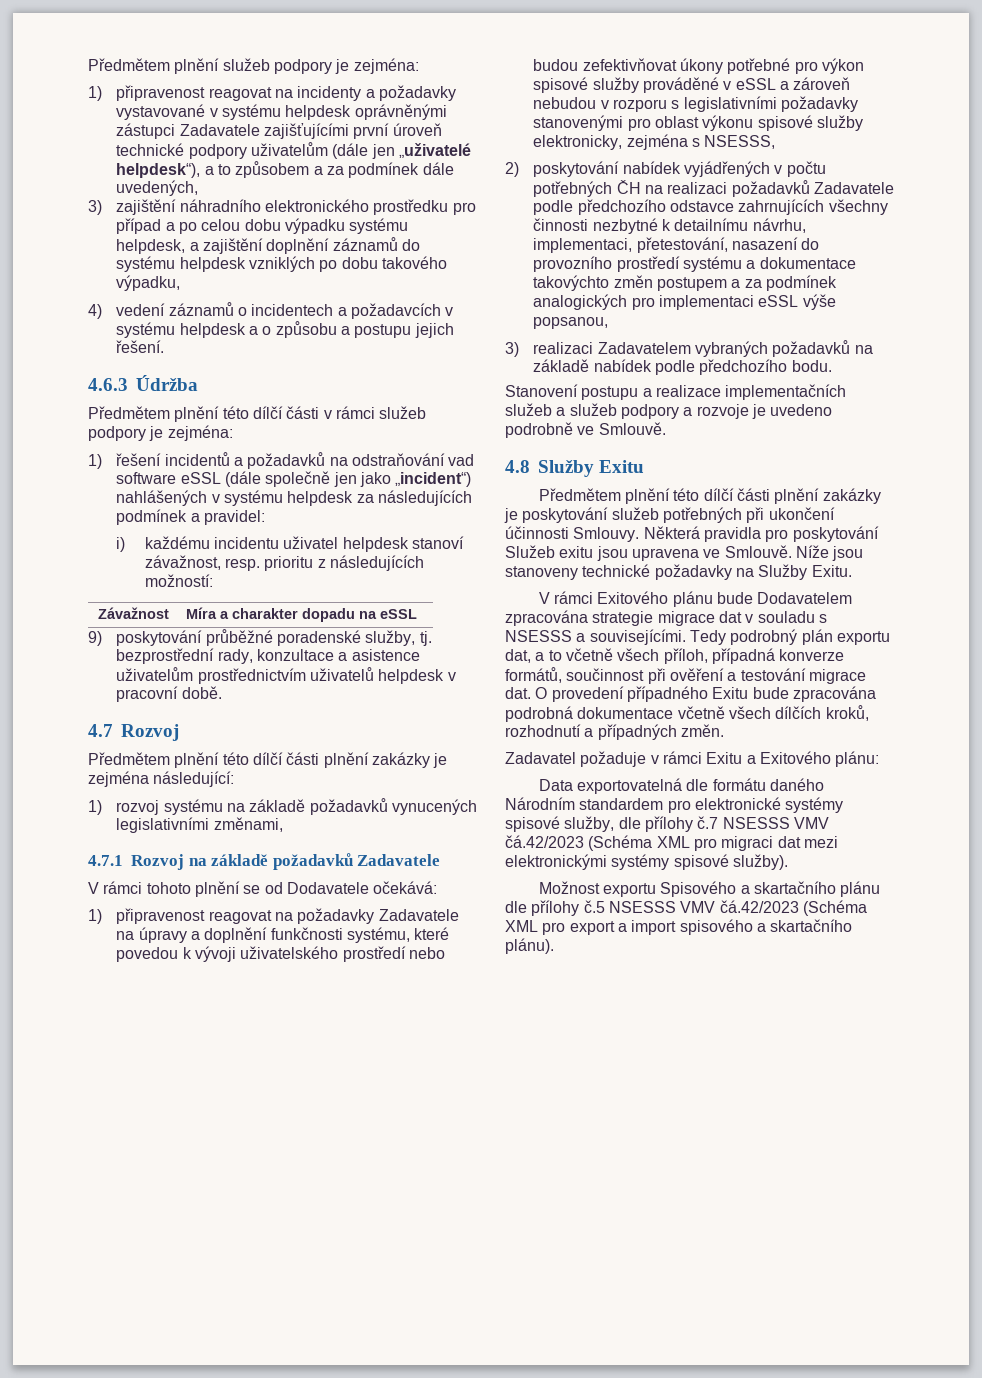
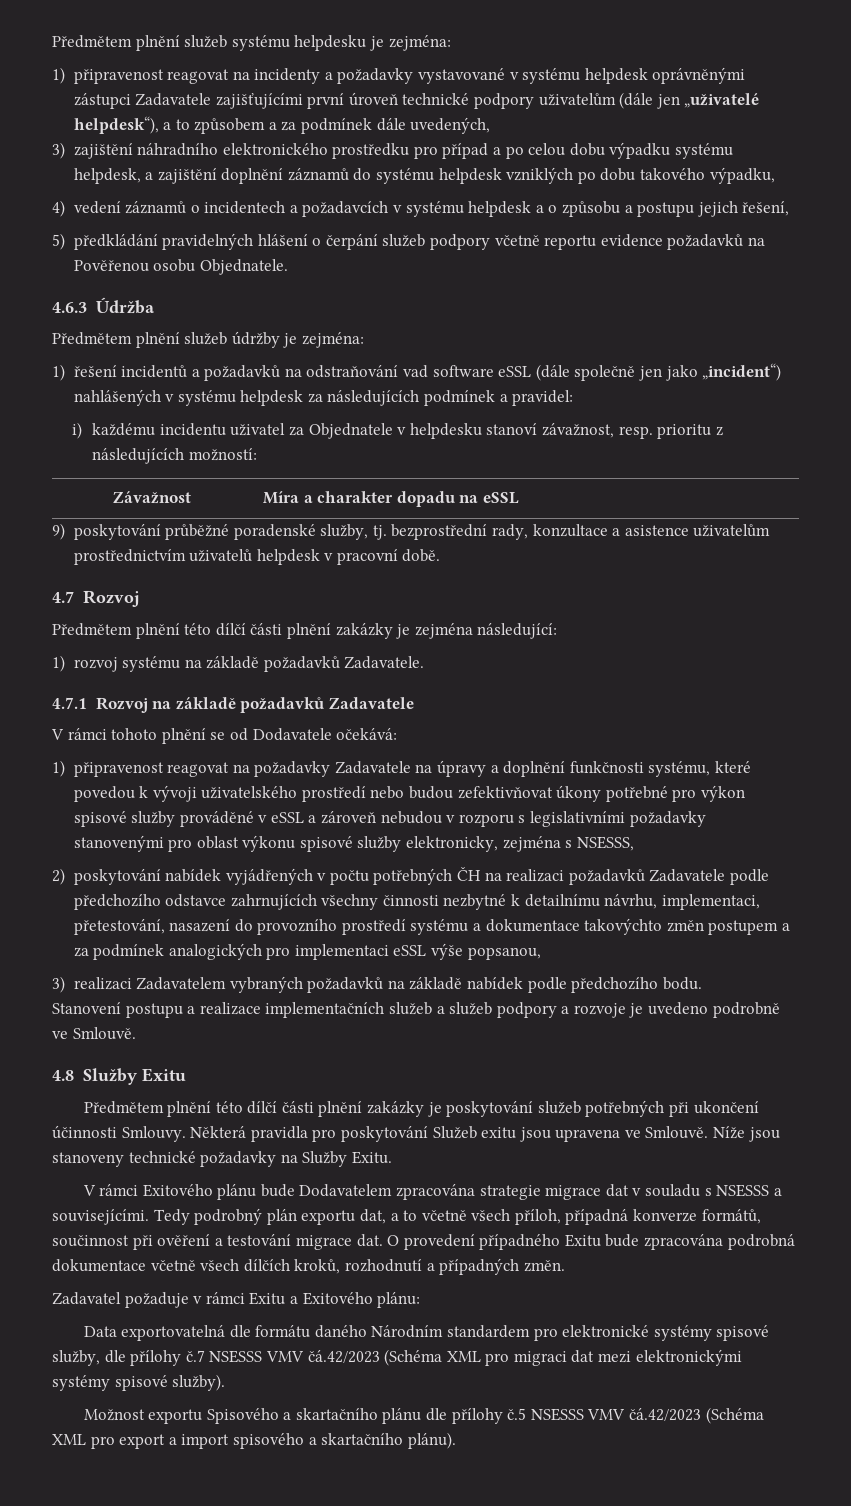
[88,58,332,74] Předmětem plnění služeb podpory -> [52,35,367,51] Předmětem plnění služeb systému helpdesku
[116,340,165,353] [88,375,198,391] [88,406,427,422] [88,426,146,441] řešení. // 4.6.3 Údržba // Předmětem plnění této dílčí části v rámci služeb podpory -> [742,201,790,216] [52,233,765,250] [73,259,288,275] [52,297,155,314] [52,331,280,348] řešení, // 5) předkládání pravidelných hlášení o čerpání služeb podpory včetně reportu evidence požadavků na Pověřenou osobu Objednatele. // 4.6.3 Údržba // Předmětem plnění služeb údržby
[342,537,409,552] helpdesk -> [288,423,482,439] za Objednatele v helpdesku
[391,799,477,815] [116,817,283,833] vynucených legislativními změnami, -> [344,656,425,669] Zadavatele.

